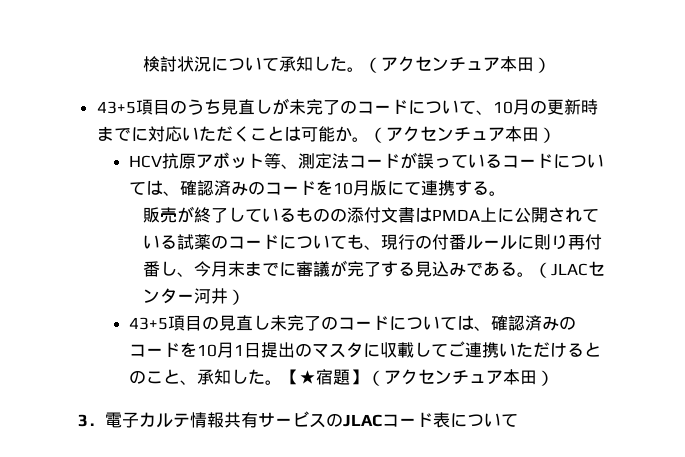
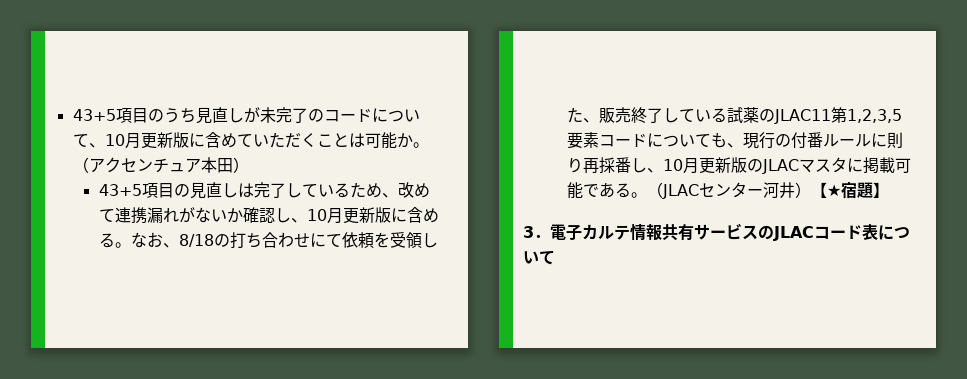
[142,56,551,73] 検討状況について承知した。（アクセンチュア本田） // -> (72, 115) none
[529,99,598,115] [96,126,182,142] の更新時までに対応 -> [140,132,253,149] 更新版に含めて
[129,152,605,169] [129,180,507,196] [142,206,599,223] [142,234,228,250] HCV抗原アボット等、測定法コードが誤っているコードについては、確認済みのコードを10月版にて連携する。 // 販売が終了しているものの添付文書はPMDA上に公開されている試薬の -> [98,182,430,199] [98,207,439,224] [98,232,438,248] [566,107,902,124] [566,132,599,149] 43+5項目の見直しは完了しているため、改めて連携漏れがないか確認し、10月更新版に含める。なお、8/18の打ち合わせにて依頼を受領した、販売終了している試薬のJLAC11第1,2,3,5要素
[584,234,602,250] [142,260,466,277] 付番し、今月末までに審議が完了する見込み -> [598,157,911,174] [566,182,583,199] 採番し、10月更新版のJLACマスタに掲載可能
[129,315,577,331] [129,341,602,358] [129,369,555,386] // 43+5項目の見直し未完了のコードについては、確認済みのコードを10月1日提出のマスタに収載してご連携いただけるとのこと、承知した。【★宿題】（アクセンチュア本田） -> [810,182,889,199] 【★宿題】

